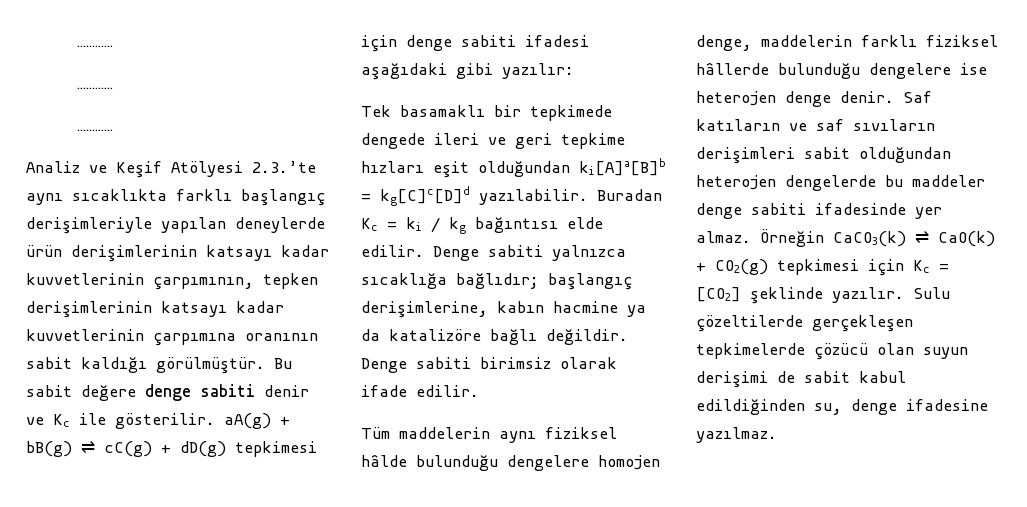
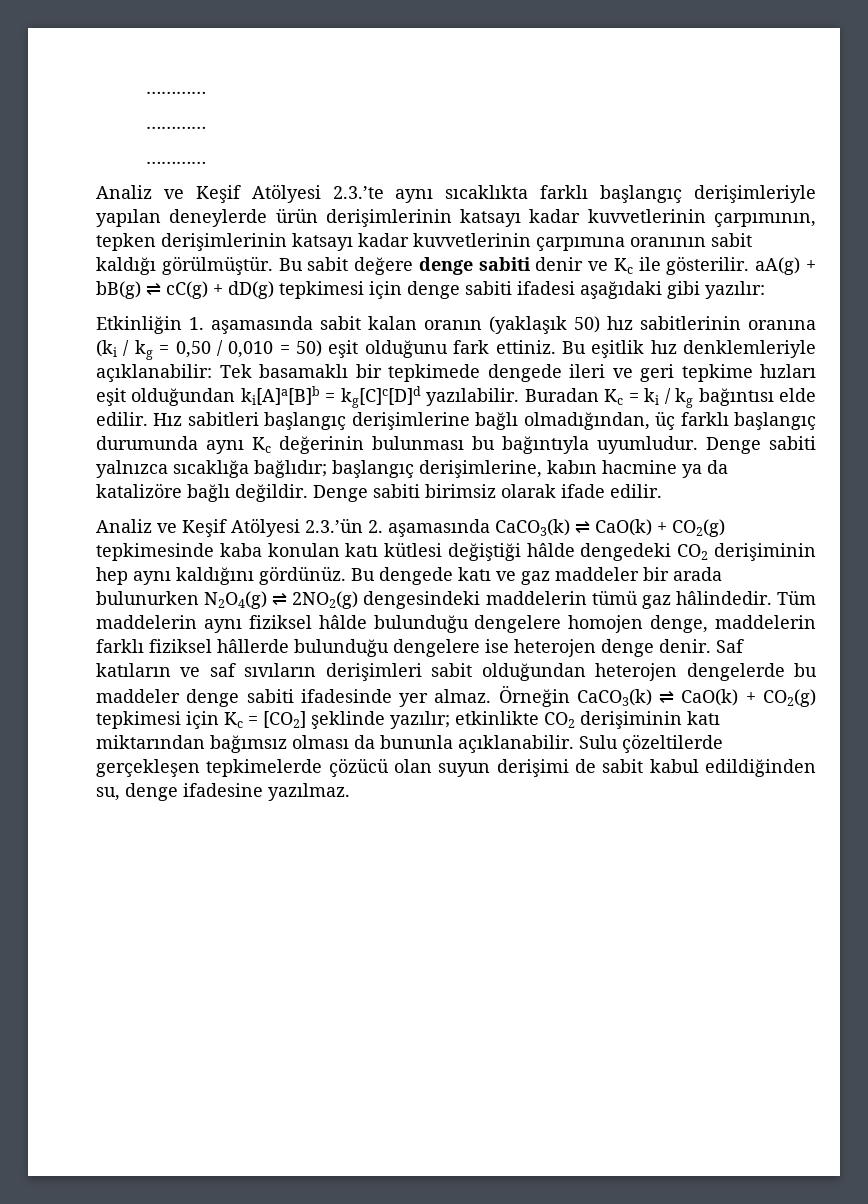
(574, 71) none -> [96,316,816,334] [96,340,816,360] [96,364,212,382] Etkinliğin 1. aşamasında sabit kalan oranın (yaklaşık 50) hız sabitlerinin oranına (ki / kg = 0,50 / 0,010 = 50) eşit olduğunu fark ettiniz. Bu eşitlik hız denklemleriyle açıklanabilir:
(424, 251) none -> [153,411,817,430] [96,436,698,454] Hız sabitleri başlangıç derişimlerine bağlı olmadığından, üç farklı başlangıç durumunda aynı Kc değerinin bulunması bu bağıntıyla uyumludur.
(479, 391) none -> [96,518,725,537] [96,542,816,561] [96,566,722,585] [96,590,772,609] Analiz ve Keşif Atölyesi 2.3.’ün 2. aşamasında CaCO3(k) ⇌ CaO(k) + CO2(g) tepkimesinde kaba konulan katı kütlesi değiştiği hâlde dengedeki CO2 derişiminin hep aynı kaldığını gördünüz. Bu dengede katı ve gaz maddeler bir arada bulunurken N2O4(g) ⇌ 2NO2(g) dengesindeki maddelerin tümü gaz hâlindedir.
[832,287,904,303] yazılır. -> [390,711,720,729] [96,735,574,753] yazılır; etkinlikte CO2 derişiminin katı miktarından bağımsız olması da bununla açıklanabilir.

